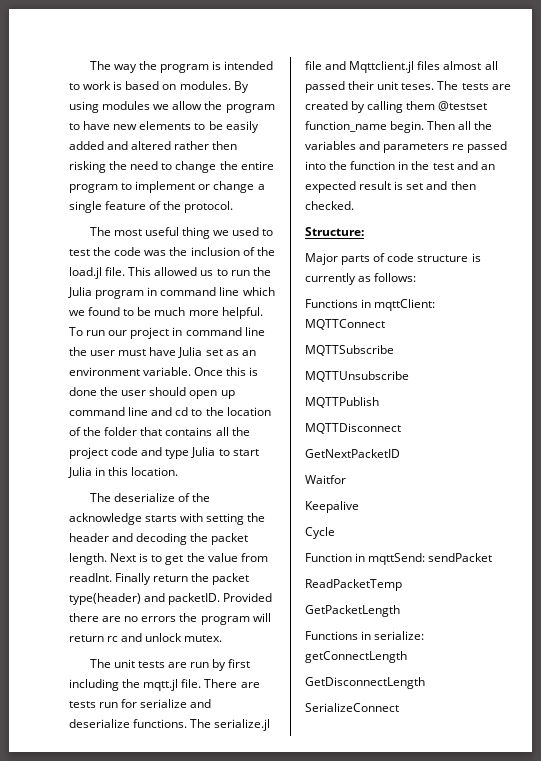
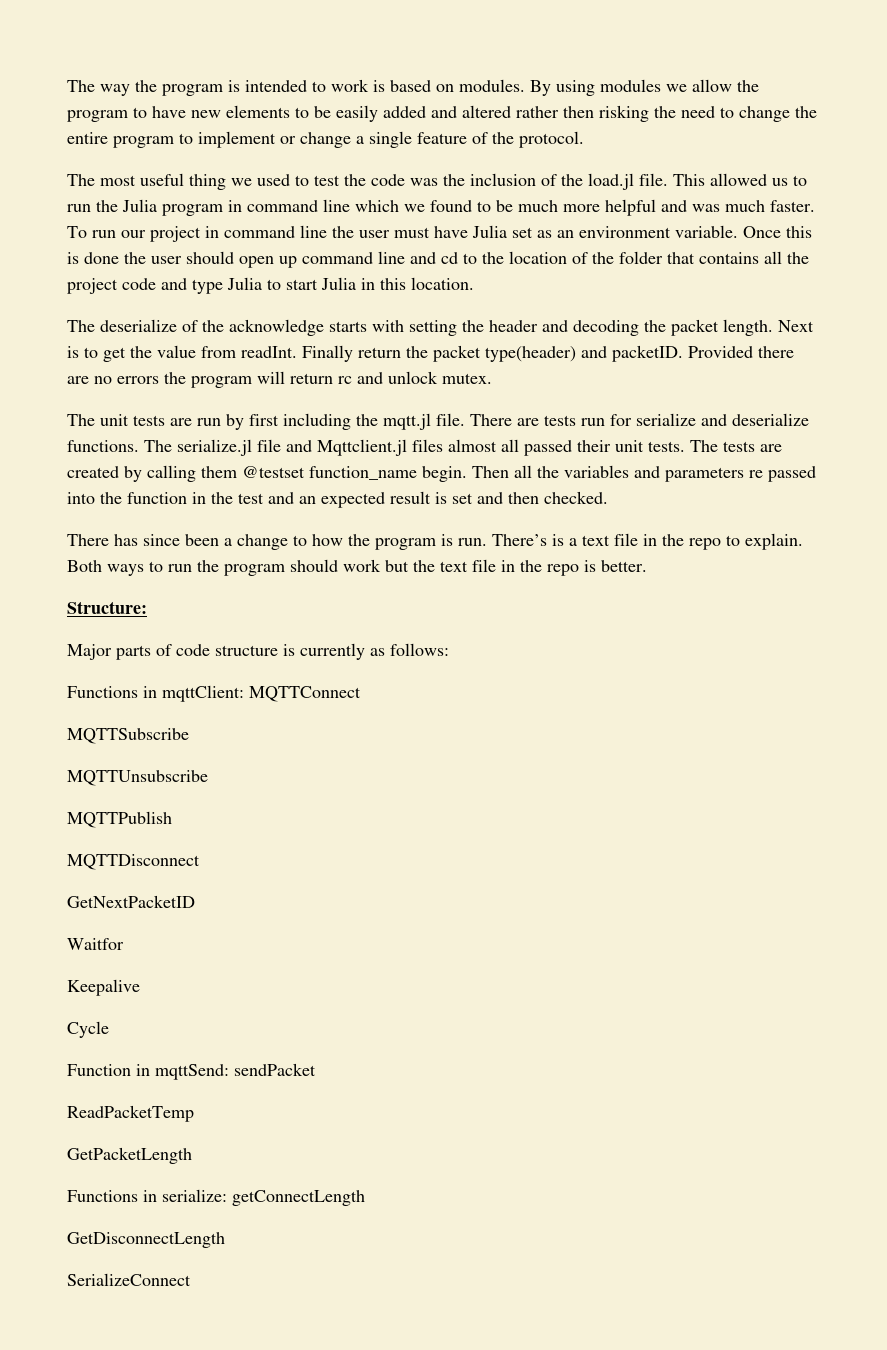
[221,307,263,319] helpful. -> [605,199,815,216] helpful and was much faster.
[401,83,435,90] teses. -> [648,441,685,452] tests.
(354, 205) none -> [67,533,803,550] [67,559,647,576] // There has since been a change to how the program is run. There’s is a text file in the repo to explain. Both ways to run the program should work but the text file in the repo is better.

